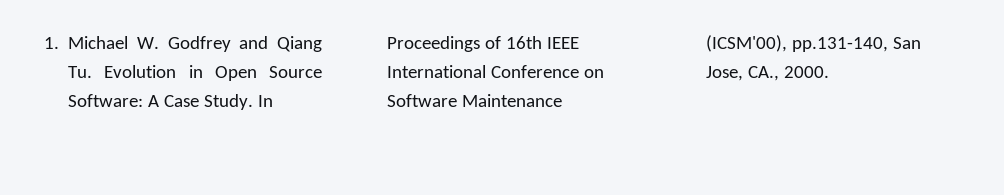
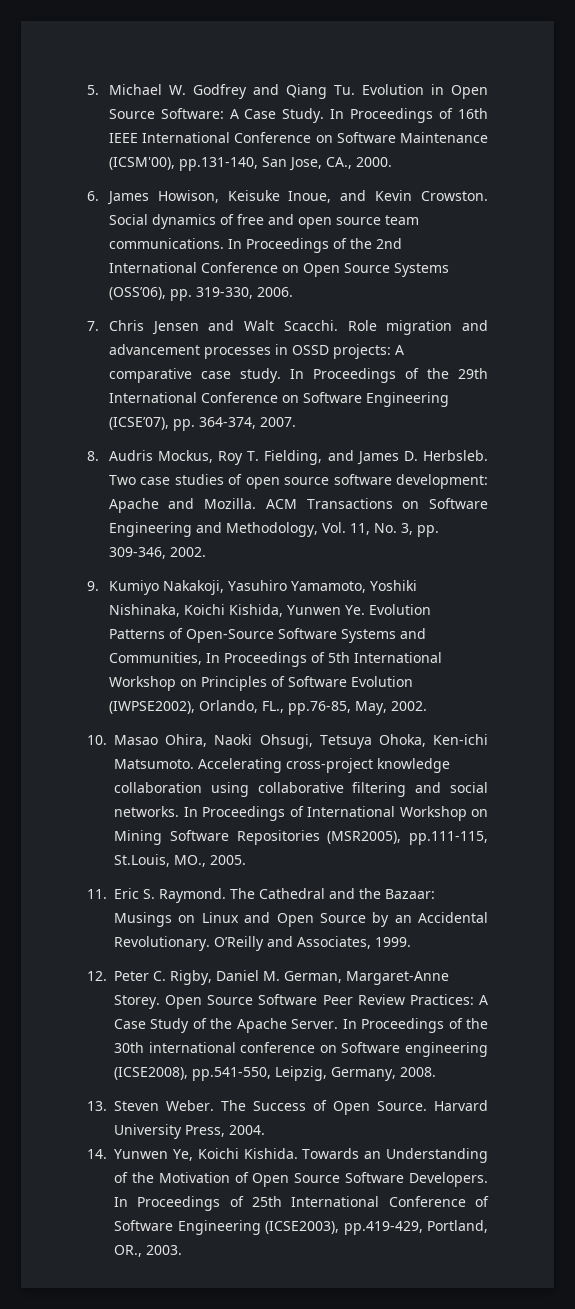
[44,37,59,49] 1. -> [87,85,99,95] 5.
(830, 72) none -> [87,190,488,205] [108,214,419,229] [108,238,402,253] [108,262,449,277] [108,287,293,301] [87,320,488,335] [108,344,404,359] [108,368,488,383] [108,392,449,407] [108,417,296,431] [87,450,488,465] [108,474,488,489] [108,498,488,513] [108,522,439,537] [108,547,206,559] [87,580,417,595] [108,604,431,617] [108,628,426,643] [108,652,442,667] [108,676,413,691] [108,700,427,715] [87,734,488,749] [114,758,450,773] [114,782,489,797] [114,806,488,821] [114,830,488,845] [114,854,246,867] [87,888,435,903] [114,912,488,927] [114,936,411,951] [87,970,449,985] [114,994,489,1009] [114,1018,489,1033] [114,1042,488,1057] [114,1066,436,1081] [87,1100,488,1115] [114,1124,265,1139] [87,1148,488,1163] [114,1172,488,1187] [114,1196,489,1211] [114,1220,488,1235] [114,1245,182,1257] // 6. James Howison, Keisuke Inoue, and Kevin Crowston. Social dynamics of free and open source team communications. In Proceedings of the 2nd International Conference on Open Source Systems (OSS’06), pp. 319-330, 2006. // 7. Chris Jensen and Walt Scacchi. Role migration and advancement processes in OSSD projects: A comparative case study. In Proceedings of the 29th International Conference on Software Engineering (ICSE’07), pp. 364-374, 2007. // 8. Audris Mockus, Roy T. Fielding, and James D. Herbsleb. Two case studies of open source software development: Apache and Mozilla. ACM Transactions on Software Engineering and Methodology, Vol. 11, No. 3, pp. 309-346, 2002. // 9. Kumiyo Nakakoji, Yasuhiro Yamamoto, Yoshiki Nishinaka, Koichi Kishida, Yunwen Ye. Evolution Patterns of Open-Source Software Systems and Communities, In Proceedings of 5th International Workshop on Principles of Software Evolution (IWPSE2002), Orlando, FL., pp.76-85, May, 2002. // 10. Masao Ohira, Naoki Ohsugi, Tetsuya Ohoka, Ken-ichi Matsumoto. Accelerating cross-project knowledge collaboration using collaborative filtering and social networks. In Proceedings of International Workshop on Mining Software Repositories (MSR2005), pp.111-115, St.Louis, MO., 2005. // 11. Eric S. Raymond. The Cathedral and the Bazaar: Musings on Linux and Open Source by an Accidental Revolutionary. O’Reilly and Associates, 1999. // 12. Peter C. Rigby, Daniel M. German, Margaret-Anne Storey. Open Source Software Peer Review Practices: A Case Study of the Apache Server. In Proceedings of the 30th international conference on Software engineering (ICSE2008), pp.541-550, Leipzig, Germany, 2008. // 13. Steven Weber. The Success of Open Source. Harvard University Press, 2004. // 14. Yunwen Ye, Koichi Kishida. Towards an Understanding of the Motivation of Open Source Software Developers. In Proceedings of 25th International Conference of Software Engineering (ICSE2003), pp.419-429, Portland, OR., 2003.

